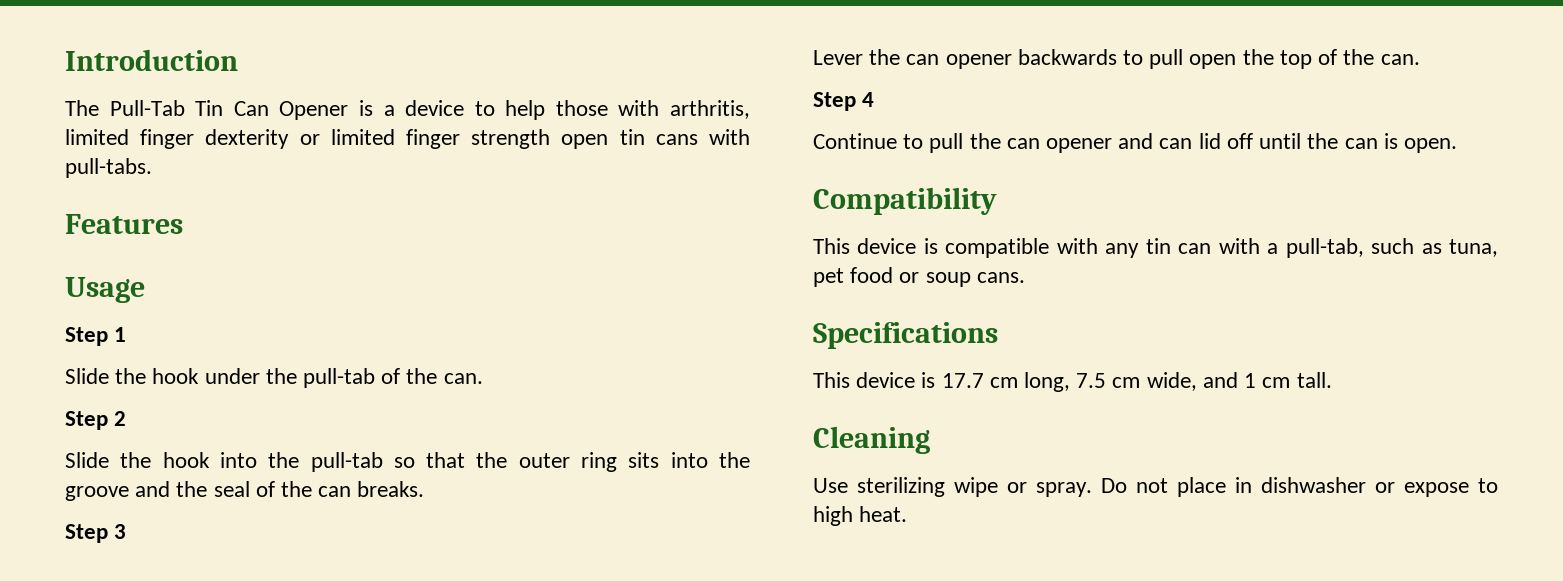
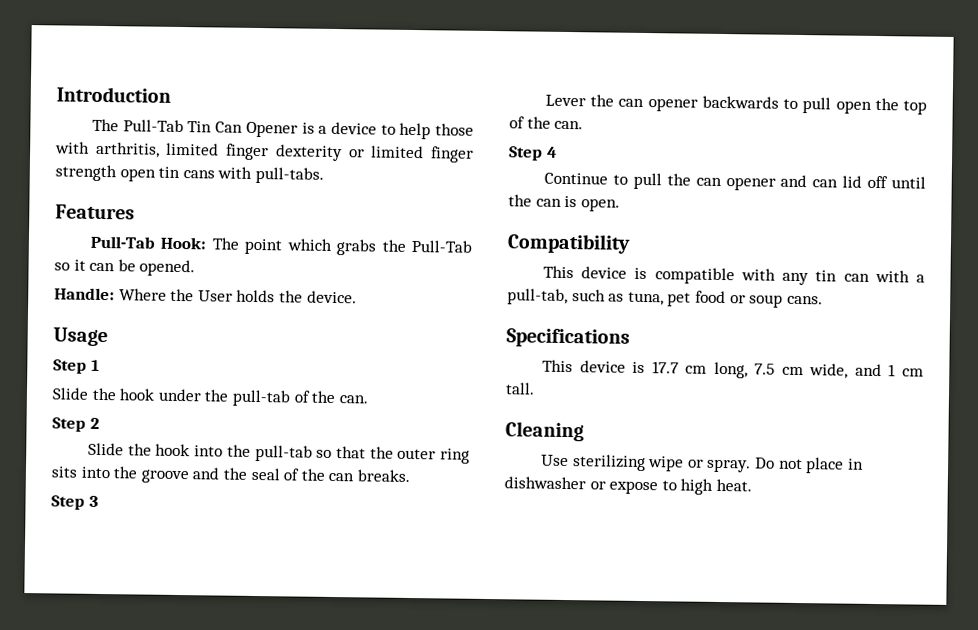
(183, 224) none -> [90,235,472,256] [54,259,196,277] [54,287,357,304] // Pull-Tab Hook: The point which grabs the Pull-Tab so it can be opened. // Handle: Where the User holds the device.

